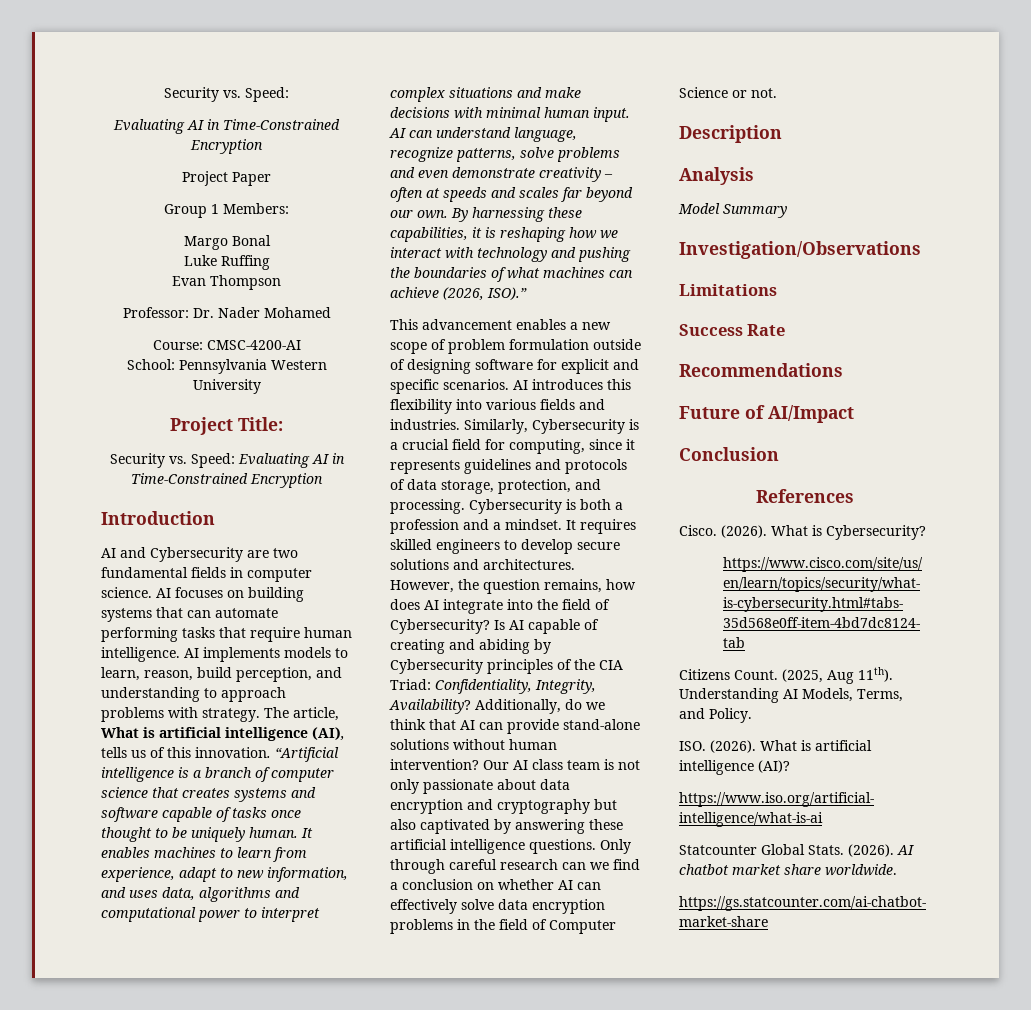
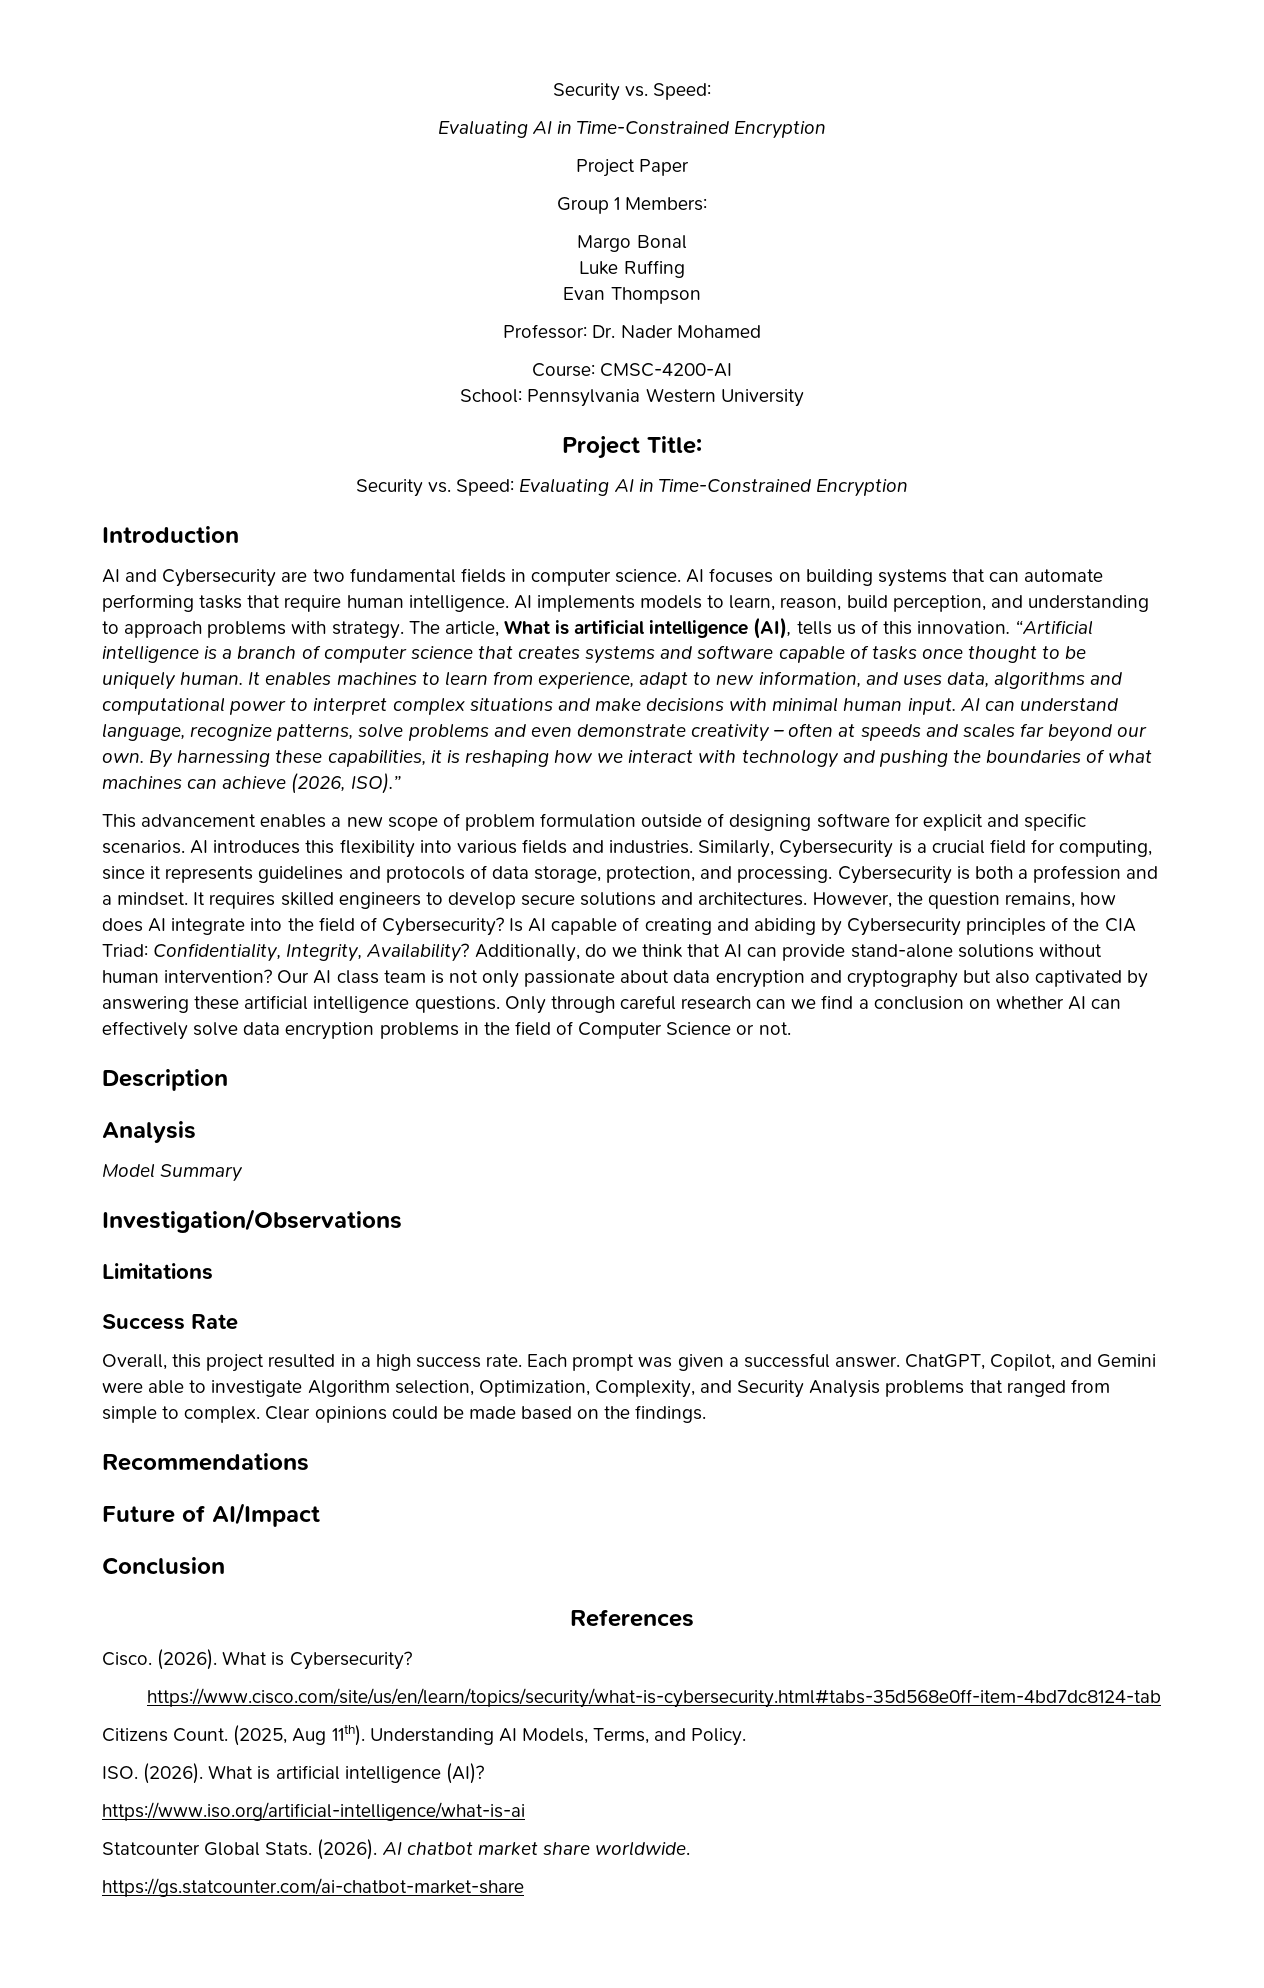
(786, 330) none -> [102,1353,1157,1372] [102,1379,1110,1398] [102,1405,707,1423] // Overall, this project resulted in a high success rate. Each prompt was given a successful answer. ChatGPT, Copilot, and Gemini were able to investigate Algorithm selection, Optimization, Complexity, and Security Analysis problems that ranged from simple to complex. Clear opinions could be made based on the findings.

